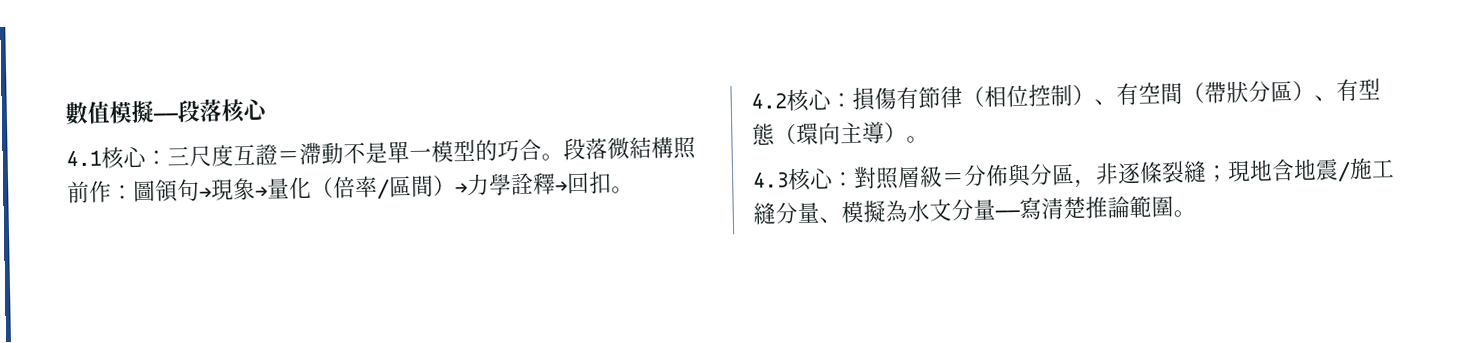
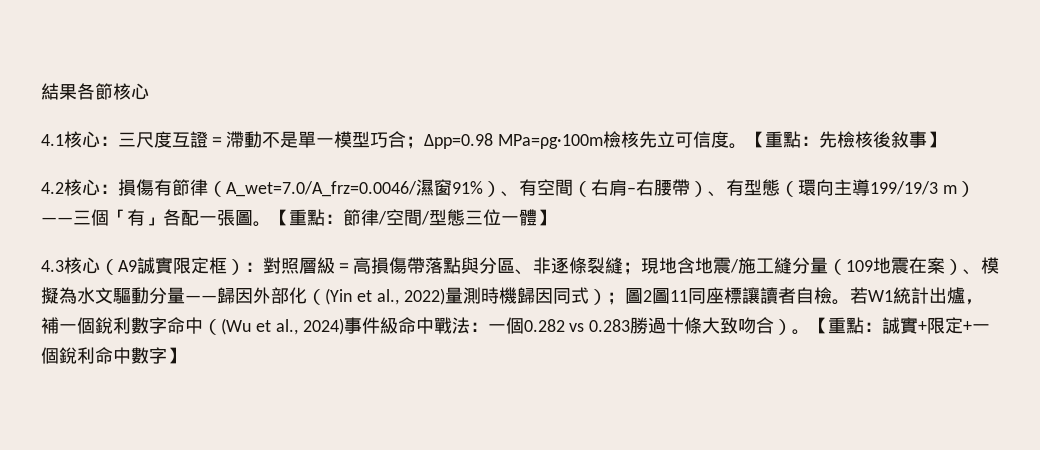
[65,98,223,125] 數值模擬——段落 -> [41,83,113,100] 結果各節
[475,136,696,162] [67,171,634,204] 的巧合。段落微結構照前作：圖領句→現象→量化（倍率/區間）→力學詮釋→回扣。 -> [370,131,945,149] 巧合；Δpp=0.98 MPa=ρg·100m檢核先立可信度。【重點：先檢核後敘事】
[984,79,1293,108] 相位控制）、有空間（帶狀分區 -> [226,179,690,197] A_wet=7.0/A_frz=0.0046/濕窗91%）、有空間（右肩–右腰帶
[884,122,929,144] [753,162,1097,192] ）。 // 4.3核心：對照層級＝分佈與分區， -> [870,181,975,197] [41,209,555,227] [41,257,533,275] 199/19/3 m）——三個「有」各配一張圖。【重點：節律/空間/型態三位一體】 // 4.3核心（A9誠實限定框）：對照層級＝高損傷帶落點與分區、
(820, 212) none -> [828,257,963,275] （109地震在案）
(952, 210) none -> [113,287,149,304] 驅動
[1019,195,1196,220] 寫清楚推論範圍。 -> [217,287,983,305] [41,317,991,335] [41,347,185,364] 歸因外部化（(Yin et al., 2022)量測時機歸因同式）；圖2圖11同座標讓讀者自檢。若W1統計出爐，補一個銳利數字命中（(Wu et al., 2024)事件級命中戰法：一個0.282 vs 0.283勝過十條大致吻合）。【重點：誠實+限定+一個銳利命中數字】

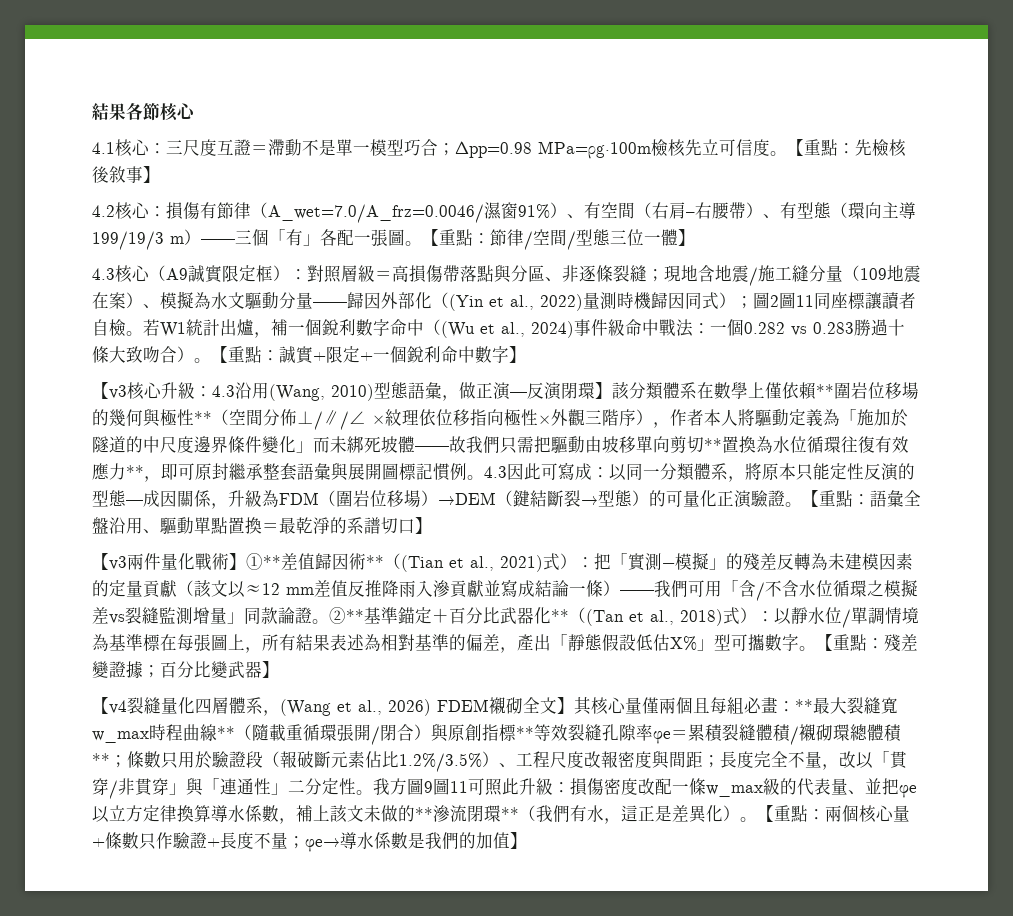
(185, 355) none -> [92,382,919,401] [92,409,908,430] [92,436,909,454] [92,462,915,482] [92,490,921,509] [92,517,432,535] [92,552,913,572] [92,579,918,601] [92,607,919,628] [92,634,918,653] [92,661,279,679] [92,697,898,716] [92,724,902,745] [92,751,908,772] [92,778,917,799] [92,805,910,824] [92,832,527,852] // 【v3核心升級：4.3沿用(Wang, 2010)型態語彙，做正演—反演閉環】該分類體系在數學上僅依賴**圍岩位移場的幾何與極性**（空間分佈⊥/∥/∠ ×紋理依位移指向極性×外觀三階序），作者本人將驅動定義為「施加於隧道的中尺度邊界條件變化」而未綁死坡體——故我們只需把驅動由坡移單向剪切**置換為水位循環往復有效應力**，即可原封繼承整套語彙與展開圖標記慣例。4.3因此可寫成：以同一分類體系，將原本只能定性反演的型態—成因關係，升級為FDM（圍岩位移場）→DEM（鍵結斷裂→型態）的可量化正演驗證。【重點：語彙全盤沿用、驅動單點置換＝最乾淨的系譜切口】 // 【v3兩件量化戰術】①**差值歸因術**（(Tian et al., 2021)式）：把「實測−模擬」的殘差反轉為未建模因素的定量貢獻（該文以≈12 mm差值反推降雨入滲貢獻並寫成結論一條）——我們可用「含/不含水位循環之模擬差vs裂縫監測增量」同款論證。②**基準錨定＋百分比武器化**（(Tan et al., 2018)式）：以靜水位/單調情境為基準標在每張圖上，所有結果表述為相對基準的偏差，產出「靜態假設低估X%」型可攜數字。【重點：殘差變證據；百分比變武器】 // 【v4裂縫量化四層體系，(Wang et al., 2026) FDEM襯砌全文】其核心量僅兩個且每組必畫：**最大裂縫寬w_max時程曲線**（隨載重循環張開/閉合）與原創指標**等效裂縫孔隙率φe＝累積裂縫體積/襯砌環總體積**；條數只用於驗證段（報破斷元素佔比1.2%/3.5%）、工程尺度改報密度與間距；長度完全不量，改以「貫穿/非貫穿」與「連通性」二分定性。我方圖9圖11可照此升級：損傷密度改配一條w_max級的代表量、並把φe以立方定律換算導水係數，補上該文未做的**滲流閉環**（我們有水，這正是差異化）。【重點：兩個核心量+條數只作驗證+長度不量；φe→導水係數是我們的加值】

